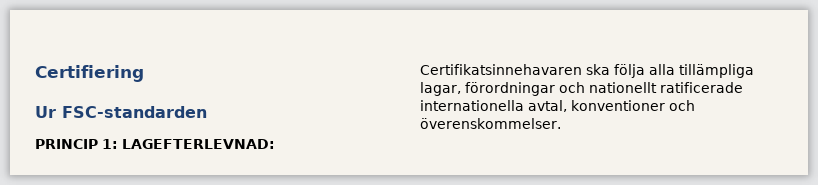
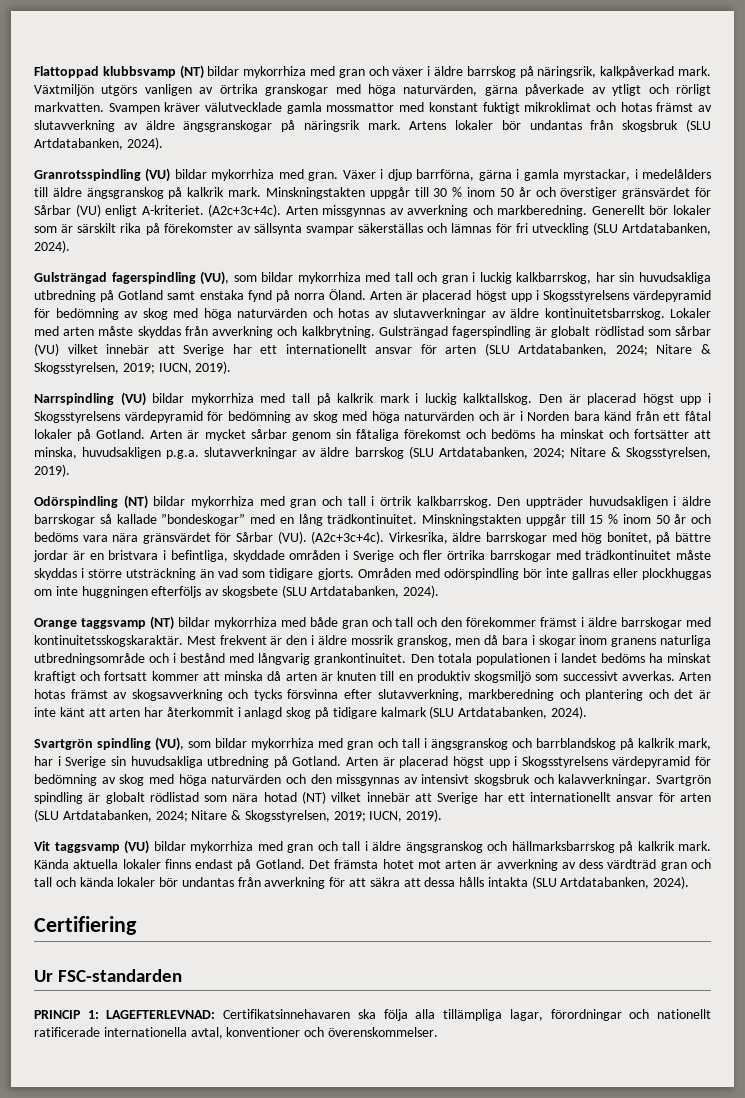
(35, 73) none -> [34,65,711,79] [34,84,712,96] [34,102,713,114] [34,119,711,132] [34,137,163,150] [34,168,711,182] [34,187,711,199] [34,204,712,217] [34,222,711,235] [34,240,70,253] [34,271,711,285] [34,289,711,302] [34,308,711,320] [34,326,711,338] [34,343,711,356] [34,361,232,374] [34,392,711,406] [34,411,711,423] [34,429,712,441] [34,446,711,459] [34,464,70,477] [34,495,711,509] [34,513,711,526] [34,531,712,544] [33,550,711,562] [34,568,711,580] [34,585,440,598] [34,616,712,630] [34,635,711,647] [34,653,711,665] [34,671,712,683] [34,689,711,701] [34,706,587,719] [34,737,711,751] [34,756,711,768] [34,774,711,786] [34,791,711,804] [34,809,443,822] [34,840,711,854] [34,859,712,871] [34,876,690,889] Flattoppad klubbsvamp (NT) bildar mykorrhiza med gran och växer i äldre barrskog på näringsrik, kalkpåverkad mark. Växtmiljön utgörs vanligen av örtrika granskogar med höga naturvärden, gärna påverkade av ytligt och rörligt markvatten. Svampen kräver välutvecklade gamla mossmattor med konstant fuktigt mikroklimat och hotas främst av slutavverkning av äldre ängsgranskogar på näringsrik mark. Artens lokaler bör undantas från skogsbruk (SLU Artdatabanken, 2024). // Granrotsspindling (VU) bildar mykorrhiza med gran. Växer i djup barrförna, gärna i gamla myrstackar, i medelålders till äldre ängsgranskog på kalkrik mark. Minskningstakten uppgår till 30 % inom 50 år och överstiger gränsvärdet för Sårbar (VU) enligt A-kriteriet. (A2c+3c+4c). Arten missgynnas av avverkning och markberedning. Generellt bör lokaler som är särskilt rika på förekomster av sällsynta svampar säkerställas och lämnas för fri utveckling (SLU Artdatabanken, 2024). // Gulsträngad fagerspindling (VU), som bildar mykorrhiza med tall och gran i luckig kalkbarrskog, har sin huvudsakliga utbredning på Gotland samt enstaka fynd på norra Öland. Arten är placerad högst upp i Skogsstyrelsens värdepyramid för bedömning av skog med höga naturvärden och hotas av slutavverkningar av äldre kontinuitetsbarrskog. Lokaler med arten måste skyddas från avverkning och kalkbrytning. Gulsträngad fagerspindling är globalt rödlistad som sårbar (VU) vilket innebär att Sverige har ett internationellt ansvar för arten (SLU Artdatabanken, 2024; Nitare & Skogsstyrelsen, 2019; IUCN, 2019). // Narrspindling (VU) bildar mykorrhiza med tall på kalkrik mark i luckig kalktallskog. Den är placerad högst upp i Skogsstyrelsens värdepyramid för bedömning av skog med höga naturvärden och är i Norden bara känd från ett fåtal lokaler på Gotland. Arten är mycket sårbar genom sin fåtaliga förekomst och bedöms ha minskat och fortsätter att minska, huvudsakligen p.g.a. slutavverkningar av äldre barrskog (SLU Artdatabanken, 2024; Nitare & Skogsstyrelsen, 2019). // Odörspindling (NT) bildar mykorrhiza med gran och tall i örtrik kalkbarrskog. Den uppträder huvudsakligen i äldre barrskogar så kallade ”bondeskogar” med en lång trädkontinuitet. Minskningstakten uppgår till 15 % inom 50 år och bedöms vara nära gränsvärdet för Sårbar (VU). (A2c+3c+4c). Virkesrika, äldre barrskogar med hög bonitet, på bättre jordar är en bristvara i befintliga, skyddade områden i Sverige och fler örtrika barrskogar med trädkontinuitet måste skyddas i större utsträckning än vad som tidigare gjorts. Områden med odörspindling bör inte gallras eller plockhuggas om inte huggningen efterföljs av skogsbete (SLU Artdatabanken, 2024). // Orange taggsvamp (NT) bildar mykorrhiza med både gran och tall och den förekommer främst i äldre barrskogar med kontinuitetsskogskaraktär. Mest frekvent är den i äldre mossrik granskog, men då bara i skogar inom granens naturliga utbredningsområde och i bestånd med långvarig grankontinuitet. Den totala populationen i landet bedöms ha minskat kraftigt och fortsatt kommer att minska då arten är knuten till en produktiv skogsmiljö som successivt avverkas. Arten hotas främst av skogsavverkning och tycks försvinna efter slutavverkning, markberedning och plantering och det är inte känt att arten har återkommit i anlagd skog på tidigare kalmark (SLU Artdatabanken, 2024). // Svartgrön spindling (VU), som bildar mykorrhiza med gran och tall i ängsgranskog och barrblandskog på kalkrik mark, har i Sverige sin huvudsakliga utbredning på Gotland. Arten är placerad högst upp i Skogsstyrelsens värdepyramid för bedömning av skog med höga naturvärden och den missgynnas av intensivt skogsbruk och kalavverkningar. Svartgrön spindling är globalt rödlistad som nära hotad (NT) vilket innebär att Sverige har ett internationellt ansvar för arten (SLU Artdatabanken, 2024; Nitare & Skogsstyrelsen, 2019; IUCN, 2019). // Vit taggsvamp (VU) bildar mykorrhiza med gran och tall i äldre ängsgranskog och hällmarksbarrskog på kalkrik mark. Kända aktuella lokaler finns endast på Gotland. Det främsta hotet mot arten är avverkning av dess värdträd gran och tall och kända lokaler bör undantas från avverkning för att säkra att dessa hålls intakta (SLU Artdatabanken, 2024). //

